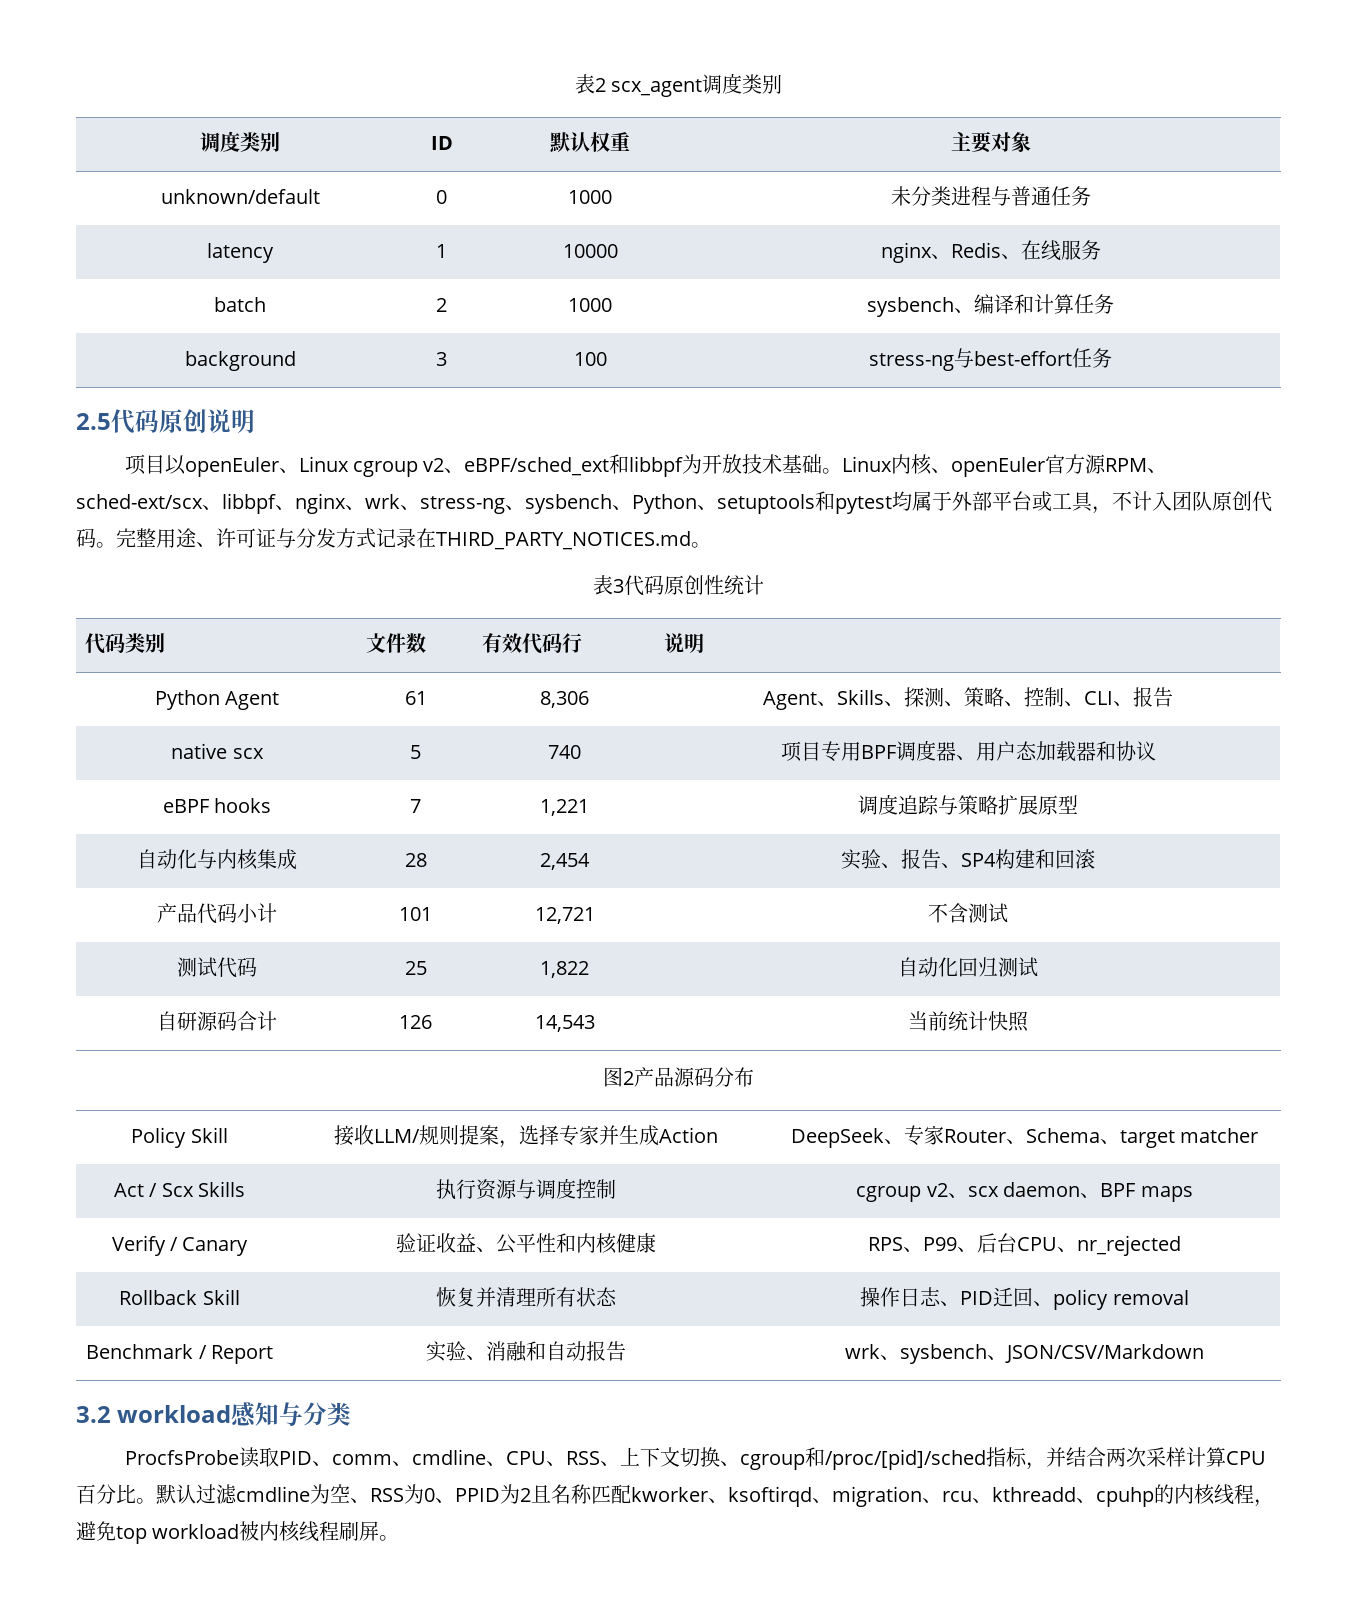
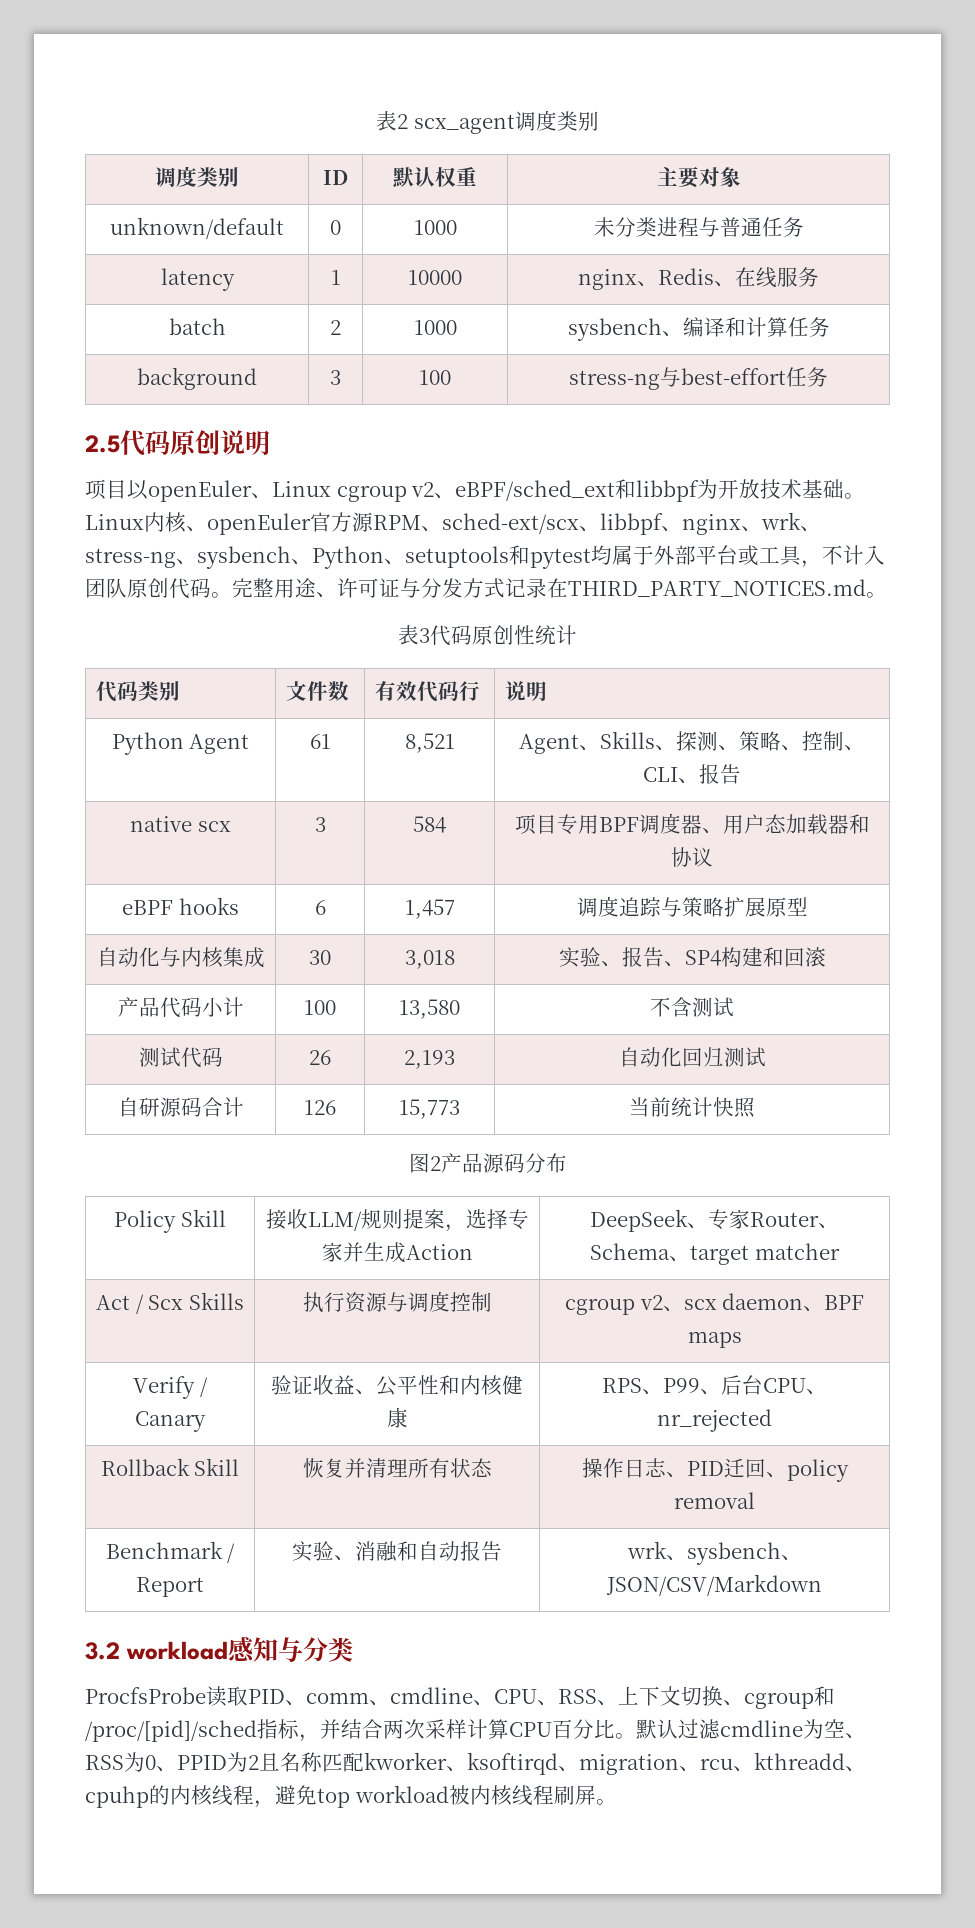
[540,691,589,708] 8,306 -> [404,733,455,753] 8,521
[410,745,421,759] [548,745,581,759] 5 | 740 -> [314,817,326,832] [413,816,446,833] 3 | 584
[410,799,421,813] [540,799,589,816] 7 | 1,221 -> [314,900,326,915] [404,899,455,919] 6 | 1,457
[404,853,427,867] [540,853,590,870] 28 | 2,454 -> [309,950,331,965] [404,950,455,969] 30 | 3,018
[399,907,432,921] [534,907,595,924] 101 | 12,721 -> [304,1000,336,1015] [399,999,460,1019] 100 | 13,580
[404,961,427,975] [540,961,589,978] 25 | 1,822 -> [309,1050,331,1065] [404,1050,455,1069] 26 | 2,193
[534,1015,595,1032] 14,543 -> [399,1099,460,1119] 15,773

